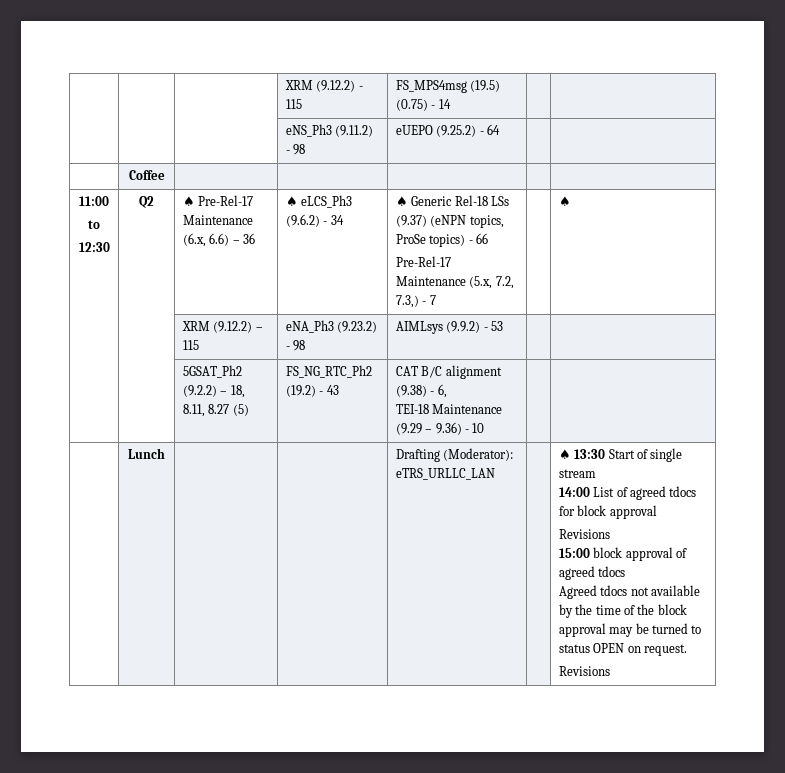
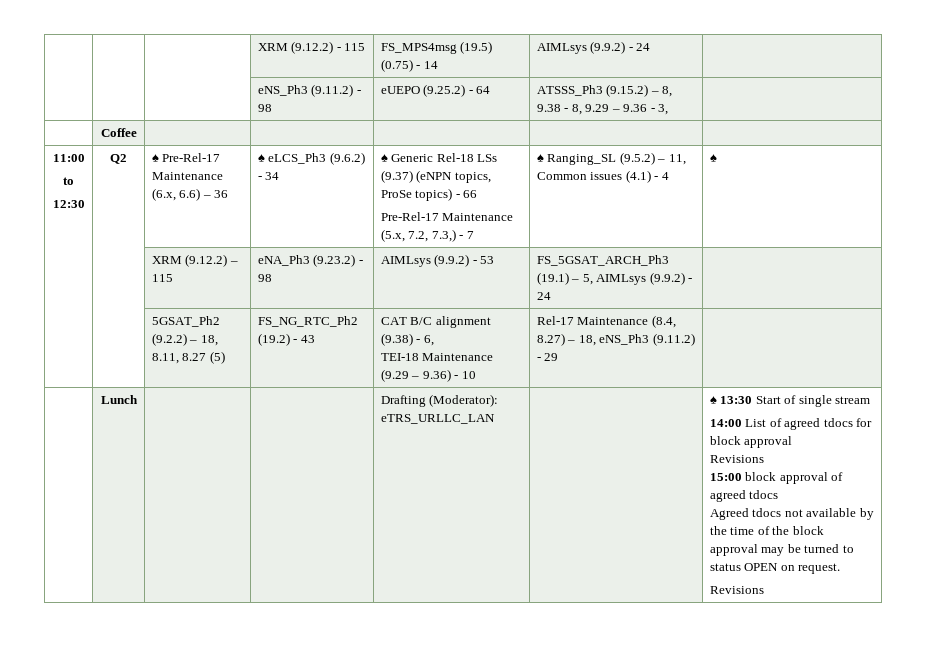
(451, 104) none -> [536,41,651,54] AIMLsys (9.9.2) - 24
(500, 129) none -> [536,84,673,97] [536,104,669,115] ATSSS_Ph3 (9.15.2) – 8, 9.38 - 8, 9.29 – 9.36 - 3,
(436, 300) none -> [536,152,686,165] [536,170,669,183] ♠ Ranging_SL (9.5.2) – 11, Common issues (4.1) - 4
(503, 326) none -> [536,255,669,266] [536,272,693,285] [536,292,551,300] FS_5GSAT_ARCH_Ph3 (19.1) – 5, AIMLsys (9.9.2) - 24
(485, 428) none -> [536,315,676,328] [536,333,695,346] [536,353,559,361] Rel-17 Maintenance (8.4, 8.27) – 18, eNS_Ph3 (9.11.2) - 29

